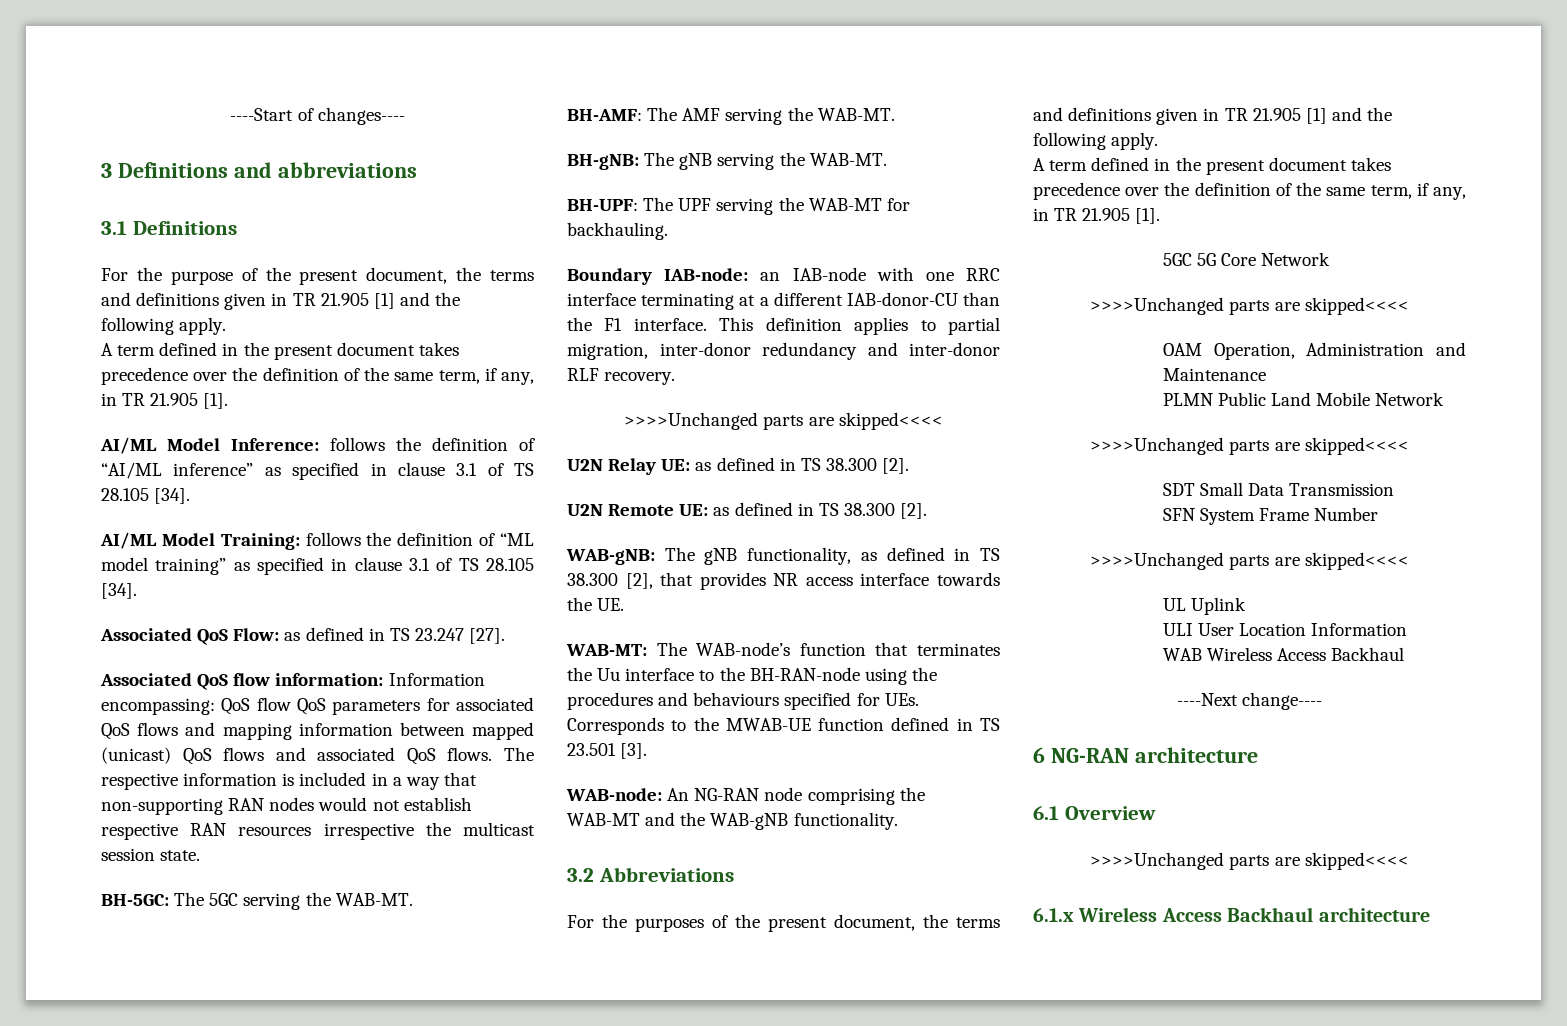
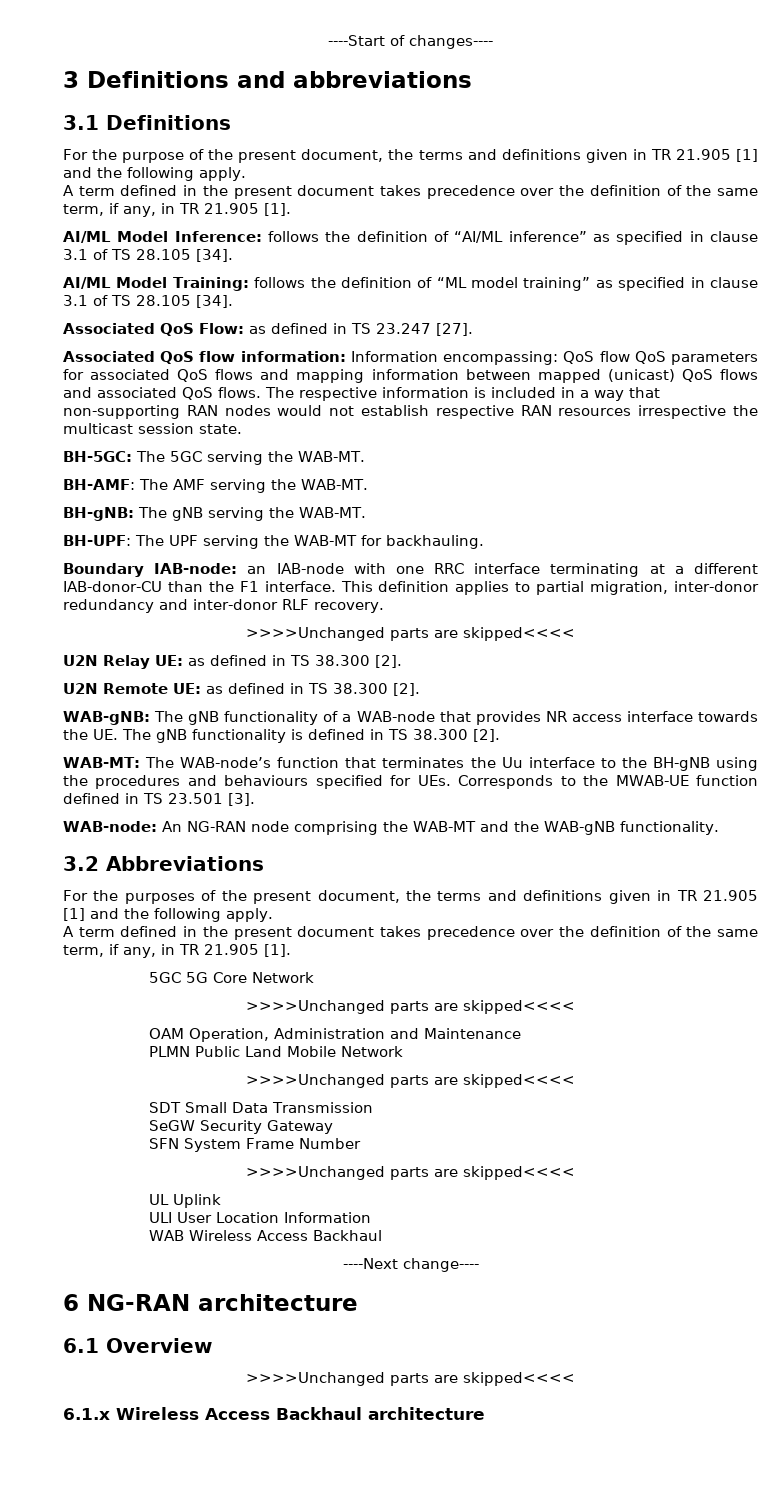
[747,547,1000,565] [567,573,653,589] functionality, as defined in TS 38.300 [2], -> [224,711,435,725] functionality of a WAB-node
(625, 604) none -> [122,729,500,743] The gNB functionality is defined in TS 38.300 [2].
[749,667,860,681] BH-RAN-node -> [652,757,710,771] BH-gNB
(1395, 489) none -> [148,1120,333,1134] // SeGW Security Gateway

